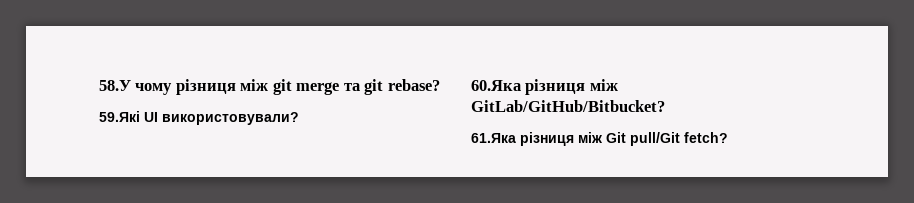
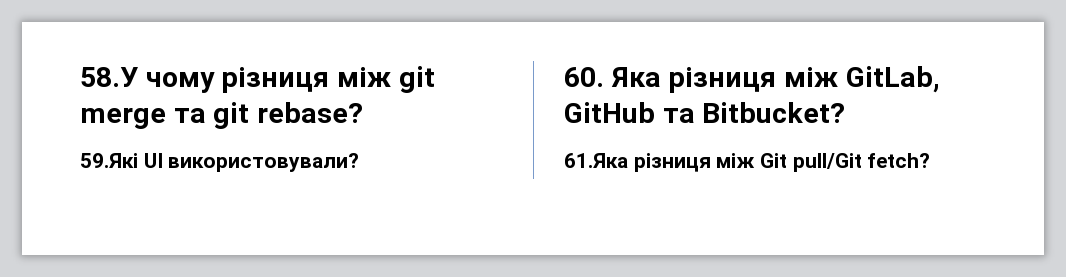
[471,79,618,95] [471,100,665,112] 60.Яка різниця між GitLab/GitHub/Bitbucket? -> [564,66,940,93] [564,102,846,123] 60. Яка різниця між GitLab, GitHub та Bitbucket?

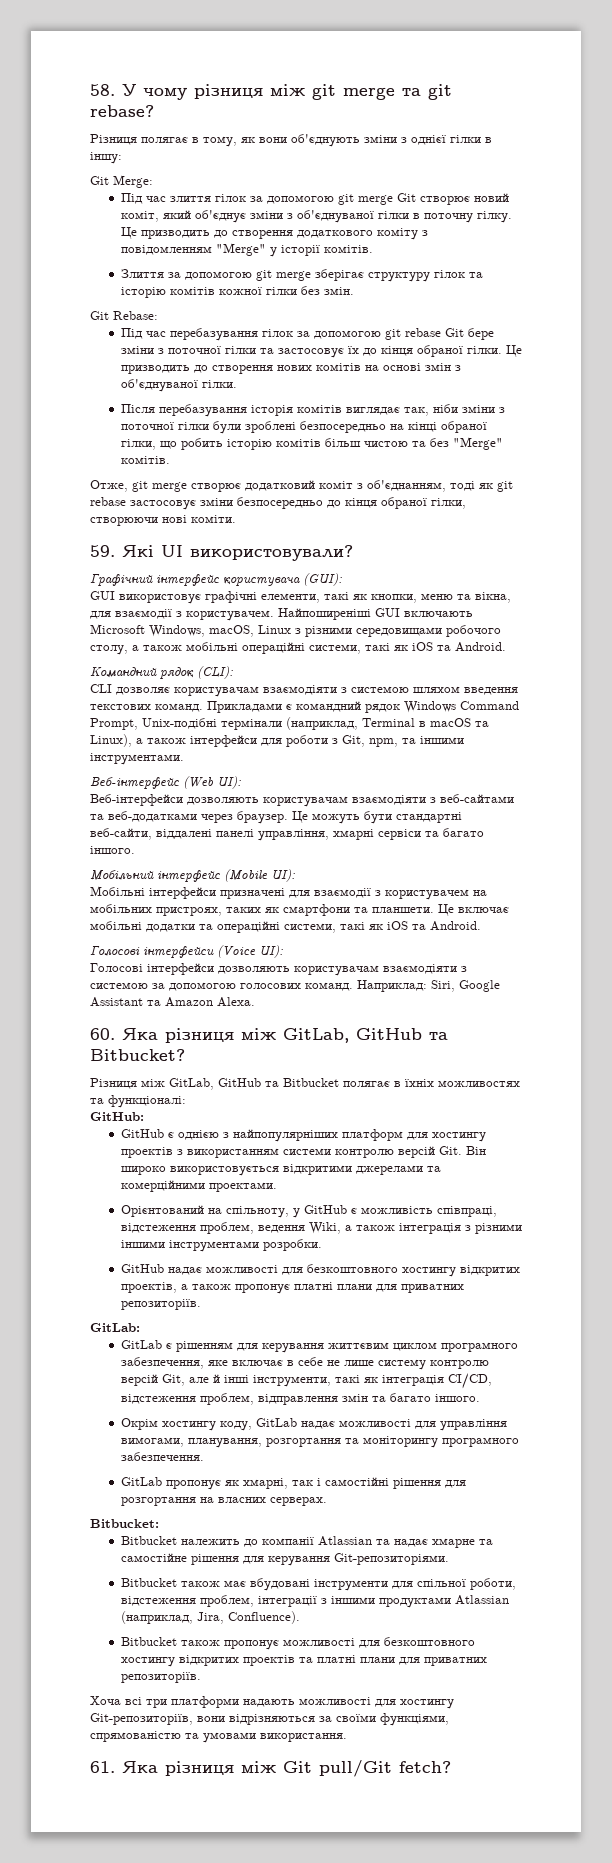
[80,67,138,87] 58.У -> [90,84,136,96] 58. У
[80,153,360,172] 59.Які UI використовували? -> [90,134,492,147] [90,152,122,164] [90,175,153,188] [120,193,509,205] [120,210,512,223] [120,227,428,240] [120,243,373,257] [120,269,483,282] [120,286,354,298] [90,311,158,320] [120,328,494,341] [120,345,522,358] [120,363,461,374] [120,379,237,392] [120,404,505,417] [120,421,487,434] [120,437,503,450] [120,456,170,464] [90,480,513,492] [90,497,466,510] [90,515,236,526] [90,545,353,561] [90,573,342,586] [90,591,511,604] [90,608,473,621] [90,624,501,637] [90,642,506,655] [90,666,233,679] [90,684,518,697] [90,701,519,713] [90,717,489,730] [90,734,464,747] [90,753,184,765] [90,776,241,789] [90,794,514,807] [90,811,462,824] [90,828,484,841] [90,846,135,854] [90,869,295,882] [90,886,487,900] [90,904,509,916] [90,921,481,933] [90,945,283,958] [90,963,467,976] [90,980,500,992] [90,997,255,1007] Різниця полягає в тому, як вони об'єднують зміни з однієї гілки в іншу: // Git Merge: // Під час злиття гілок за допомогою git merge Git створює новий коміт, який об'єднує зміни з об'єднуваної гілки в поточну гілку. Це призводить до створення додаткового коміту з повідомленням "Merge" у історії комітів. // Злиття за допомогою git merge зберігає структуру гілок та історію комітів кожної гілки без змін. // Git Rebase: // Під час перебазування гілок за допомогою git rebase Git бере зміни з поточної гілки та застосовує їх до кінця обраної гілки. Це призводить до створення нових комітів на основі змін з об'єднуваної гілки. // Після перебазування історія комітів виглядає так, ніби зміни з поточної гілки були зроблені безпосередньо на кінці обраної гілки, що робить історію комітів більш чистою та без "Merge" комітів. // Отже, git merge створює додатковий коміт з об'єднанням, тоді як git rebase застосовує зміни безпосередньо до кінця обраної гілки, створюючи нові коміти. // 59. Які UI використовували? // Графічний інтерфейс користувача (GUI): // GUI використовує графічні елементи, такі як кнопки, меню та вікна, для взаємодії з користувачем. Найпоширеніші GUI включають Microsoft Windows, macOS, Linux з різними середовищами робочого столу, а також мобільні операційні системи, такі як iOS та Android. // Командний рядок (CLI): // CLI дозволяє користувачам взаємодіяти з системою шляхом введення текстових команд. Прикладами є командний рядок Windows Command Prompt, Unix-подібні термінали (наприклад, Terminal в macOS та Linux), а також інтерфейси для роботи з Git, npm, та іншими інструментами. // Веб-інтерфейс (Web UI): // Веб-інтерфейси дозволяють користувачам взаємодіяти з веб-сайтами та веб-додатками через браузер. Це можуть бути стандартні веб-сайти, віддалені панелі управління, хмарні сервіси та багато іншого. // Мобільний інтерфейс (Mobile UI): // Мобільні інтерфейси призначені для взаємодії з користувачем на мобільних пристроях, таких як смартфони та планшети. Це включає мобільні додатки та операційні системи, такі як iOS та Android. // Голосові інтерфейси (Voice UI): // Голосові інтерфейси дозволяють користувачам взаємодіяти з системою за допомогою голосових команд. Наприклад: Siri, Google Assistant та Amazon Alexa.
[564,153,628,168] 61.Яка -> [90,1078,520,1090] [90,1095,186,1108] [90,1112,144,1121] [120,1129,486,1142] [120,1146,486,1158] [120,1164,441,1176] [120,1180,277,1192] [120,1205,497,1218] [120,1222,522,1234] [120,1239,322,1252] [120,1264,520,1277] [120,1282,464,1294] [120,1299,201,1310] [90,1323,140,1332] [120,1340,518,1353] [120,1357,489,1370] [120,1373,492,1389] [120,1393,480,1405] [120,1418,507,1431] [120,1436,519,1448] [120,1452,204,1461] [120,1477,466,1490] [120,1497,327,1506] [90,1519,159,1528] [120,1536,493,1548] [120,1553,449,1566] [120,1578,516,1591] [120,1595,509,1608] [120,1611,300,1624] [120,1637,475,1650] [120,1655,487,1667] [120,1672,201,1683] [90,1696,454,1709] [90,1713,449,1726] [90,1731,347,1743] [90,1761,158,1773] Різниця між GitLab, GitHub та Bitbucket полягає в їхніх можливостях та функціоналі: // GitHub: // GitHub є однією з найпопулярніших платформ для хостингу проектів з використанням системи контролю версій Git. Він широко використовується відкритими джерелами та комерційними проектами. // Орієнтований на спільноту, у GitHub є можливість співпраці, відстеження проблем, ведення Wiki, а також інтеграція з різними іншими інструментами розробки. // GitHub надає можливості для безкоштовного хостингу відкритих проектів, а також пропонує платні плани для приватних репозиторіїв. // GitLab: // GitLab є рішенням для керування життєвим циклом програмного забезпечення, яке включає в себе не лише систему контролю версій Git, але й інші інструменти, такі як інтеграція CI/CD, відстеження проблем, відправлення змін та багато іншого. // Окрім хостингу коду, GitLab надає можливості для управління вимогами, планування, розгортання та моніторингу програмного забезпечення. // GitLab пропонує як хмарні, так і самостійні рішення для розгортання на власних серверах. // Bitbucket: // Bitbucket належить до компанії Atlassian та надає хмарне та самостійне рішення для керування Git-репозиторіями. // Bitbucket також має вбудовані інструменти для спільної роботи, відстеження проблем, інтеграції з іншими продуктами Atlassian (наприклад, Jira, Confluence). // Bitbucket також пропонує можливості для безкоштовного хостингу відкритих проектів та платні плани для приватних репозиторіїв. // Хоча всі три платформи надають можливості для хостингу Git-репозиторіїв, вони відрізняються за своїми функціями, спрямованістю та умовами використання. // 61. Яка

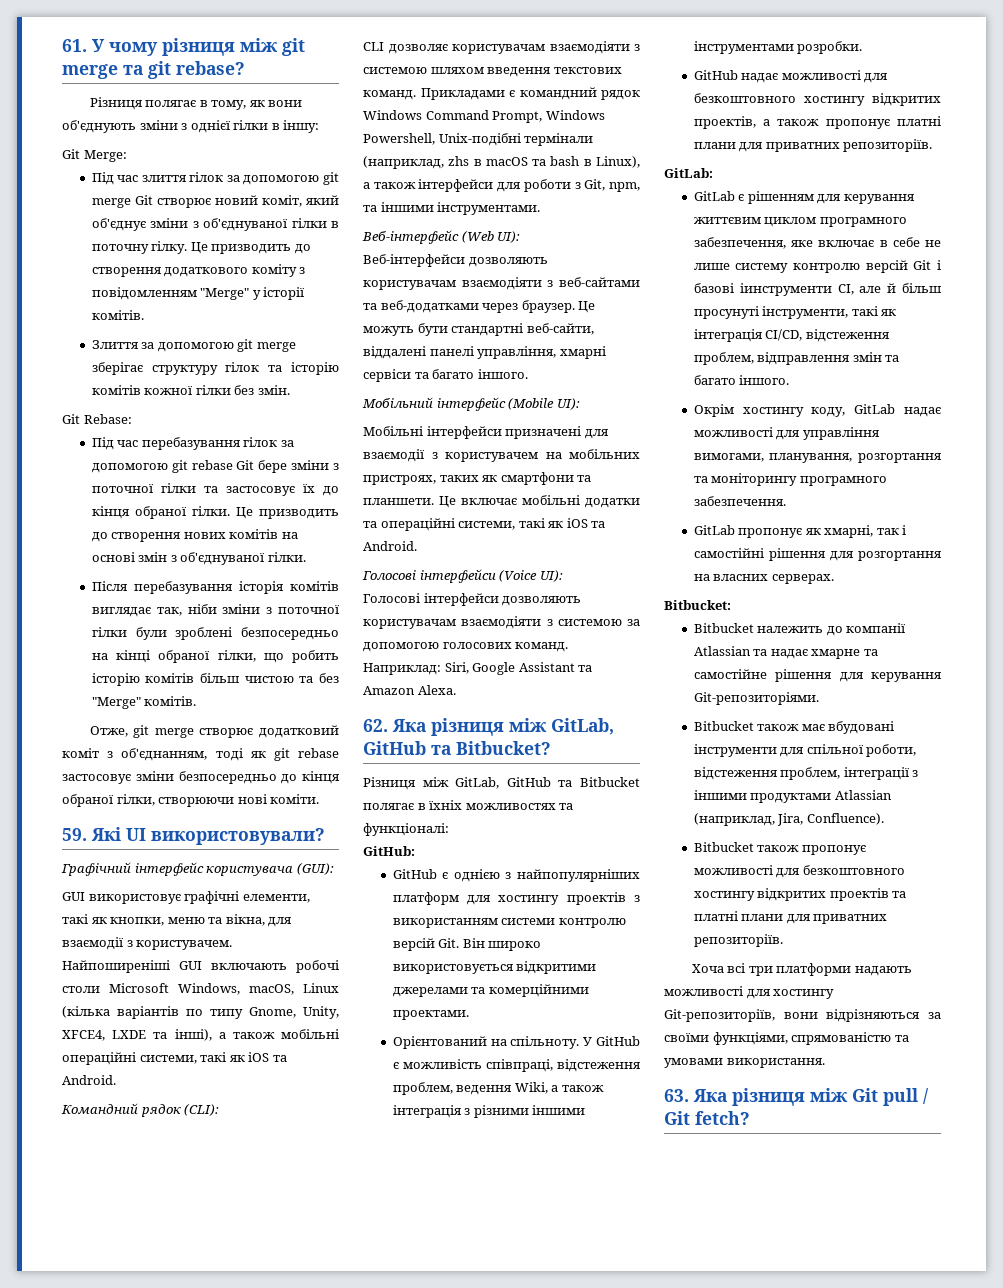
[90,84,115,96] 58. -> [62,39,87,52] 61.
(473, 614) none -> [296,960,339,973] [62,986,100,993] робочі столи
[295,625,501,637] [90,645,128,655] з різними середовищами робочого столу, -> [62,1006,339,1019] [62,1029,212,1041] (кілька варіантів по типу Gnome, Unity, XFCE4, LXDE та інші),
(138, 724) none -> [545,110,605,120] [363,133,435,145] Windows Powershell,
[362,718,415,727] Terminal -> [448,156,470,166] zhs
(489, 724) none -> [550,156,592,166] bash в
[90,1028,115,1040] 60. -> [363,719,388,732] 62.
[225,1206,300,1218] спільноту, у -> [510,1036,593,1049] спільноту. У
[161,1374,249,1386] Git, але й інші -> [913,260,941,270] [693,283,941,296] [693,306,759,319] Git і базові іинструменти CI, але й більш просунуті
[90,1761,115,1773] 61. -> [664,1089,689,1102] 63.
[319,1760,392,1777] pull/Git -> [883,1088,929,1106] [664,1111,690,1125] pull / Git

